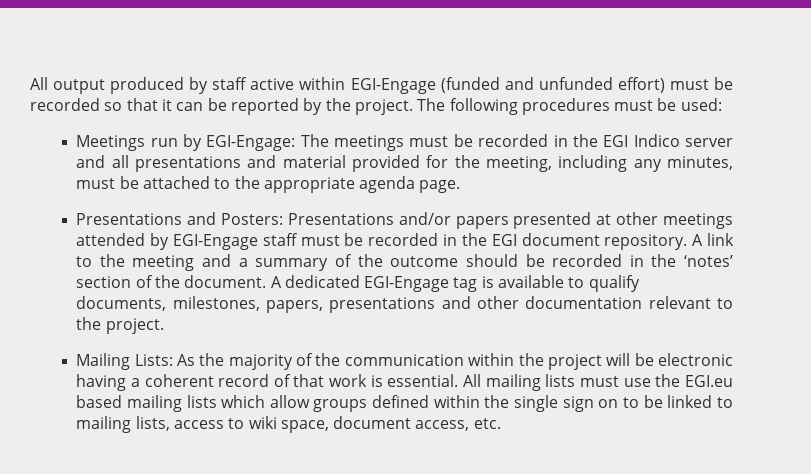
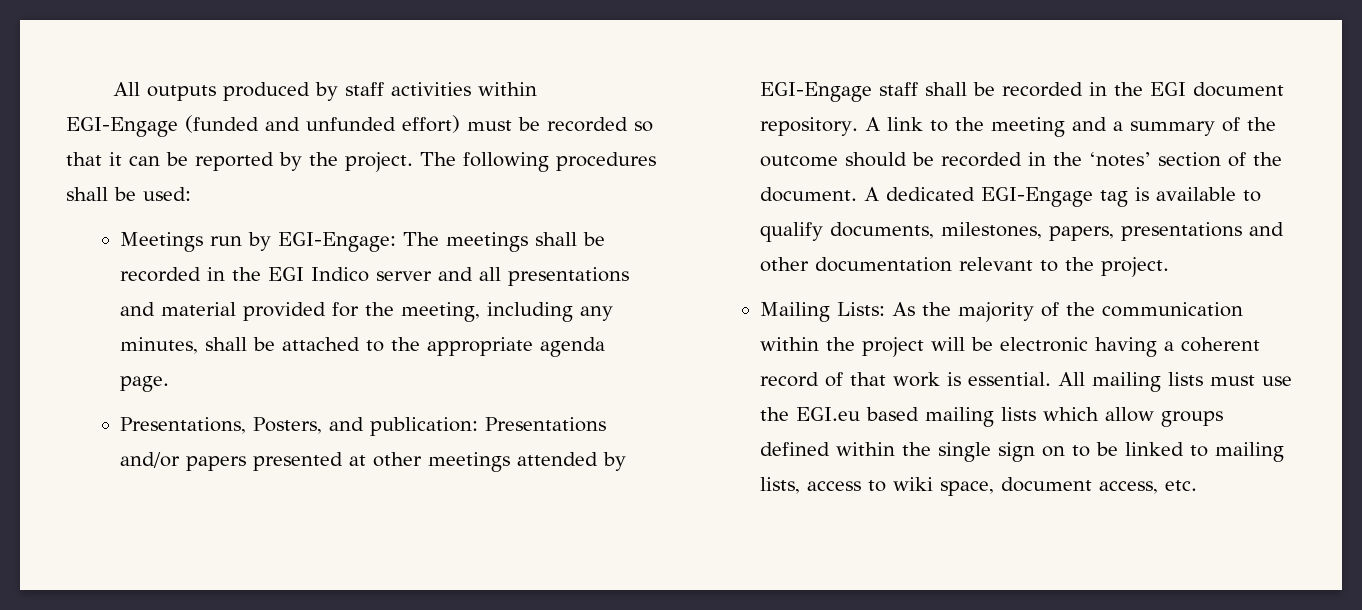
[30,77,106,94] All output -> [113,82,217,101] All outputs
[250,78,295,90] active -> [391,82,472,96] activities
[614,100,654,111] must -> [66,187,108,201] shall
[409,136,449,147] must -> [535,232,578,246] shall
[76,178,116,189] must -> [205,337,248,351] shall
[76,212,283,225] Presentations and Posters: -> [120,417,479,436] Presentations, Posters, and publication:
[300,235,340,246] must -> [925,82,968,96] shall

